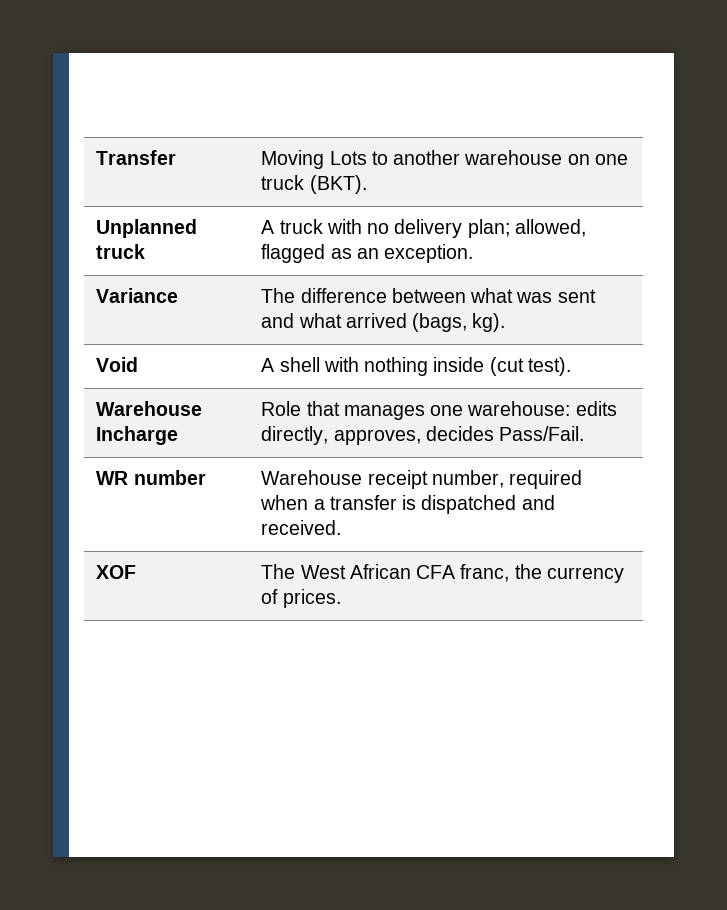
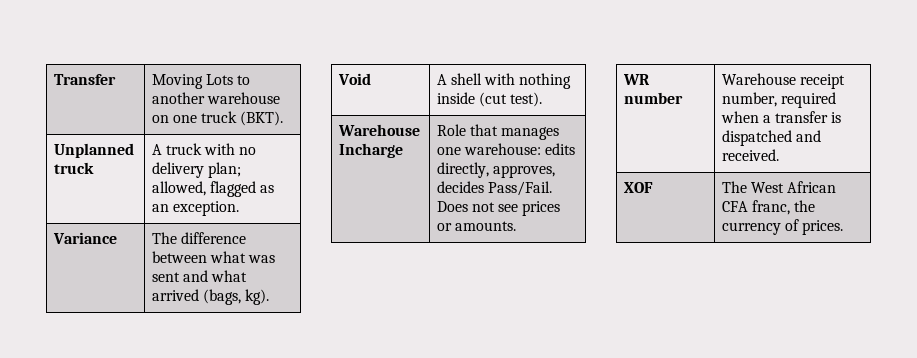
(585, 433) none -> [436,201,561,216] [436,221,516,231] Does not see prices or amounts.

